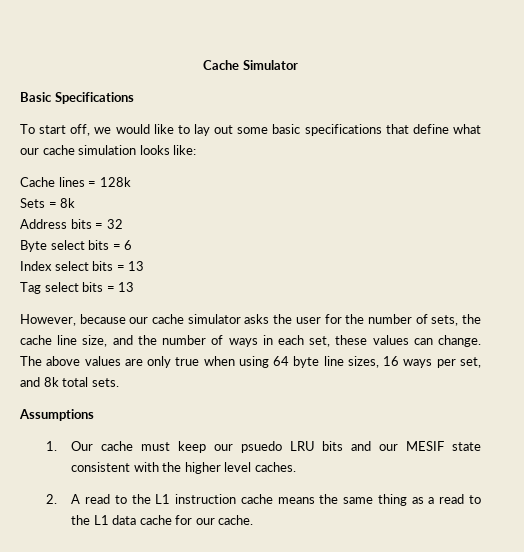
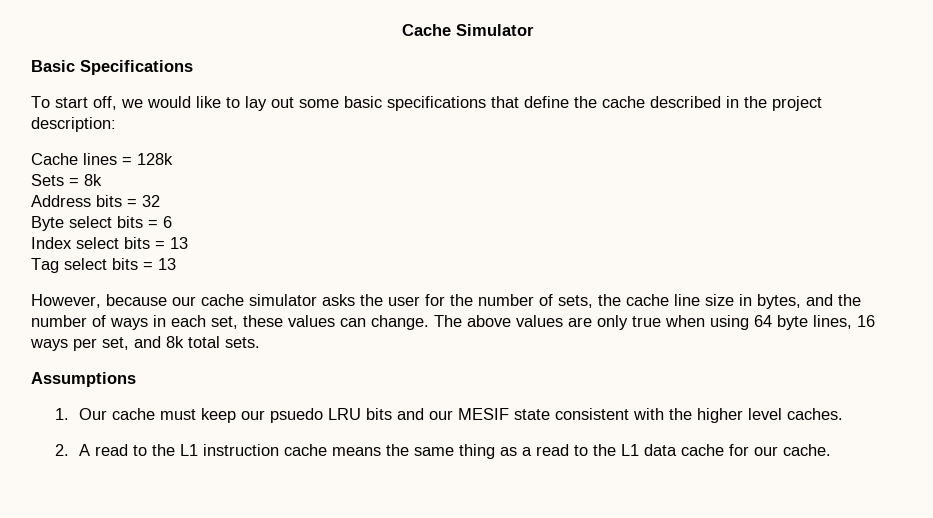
[453,124,482,134] [20,145,197,155] what our cache simulation looks like: -> [574,96,822,111] [31,117,116,132] the cache described in the project description:
[82,335,108,347] size, -> [705,294,801,309] size in bytes,
[323,356,379,368] line sizes, -> [813,315,852,329] lines,

